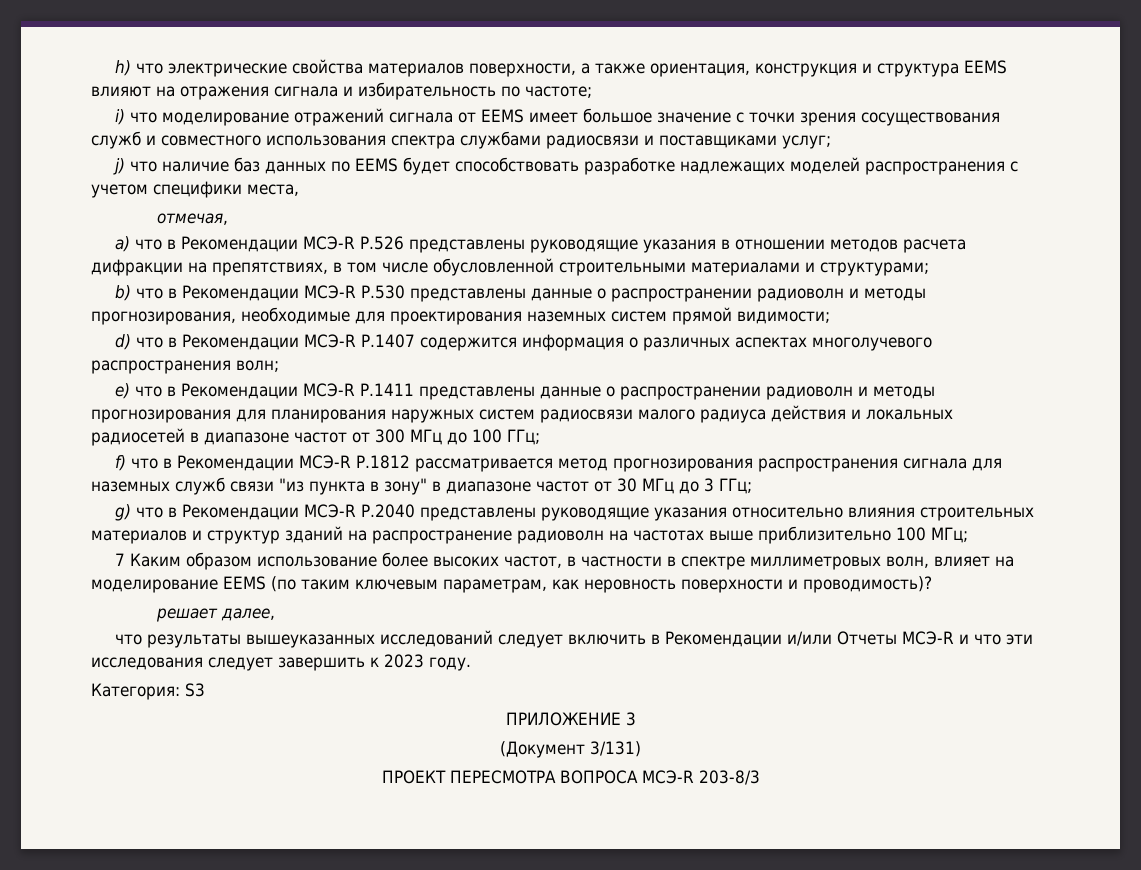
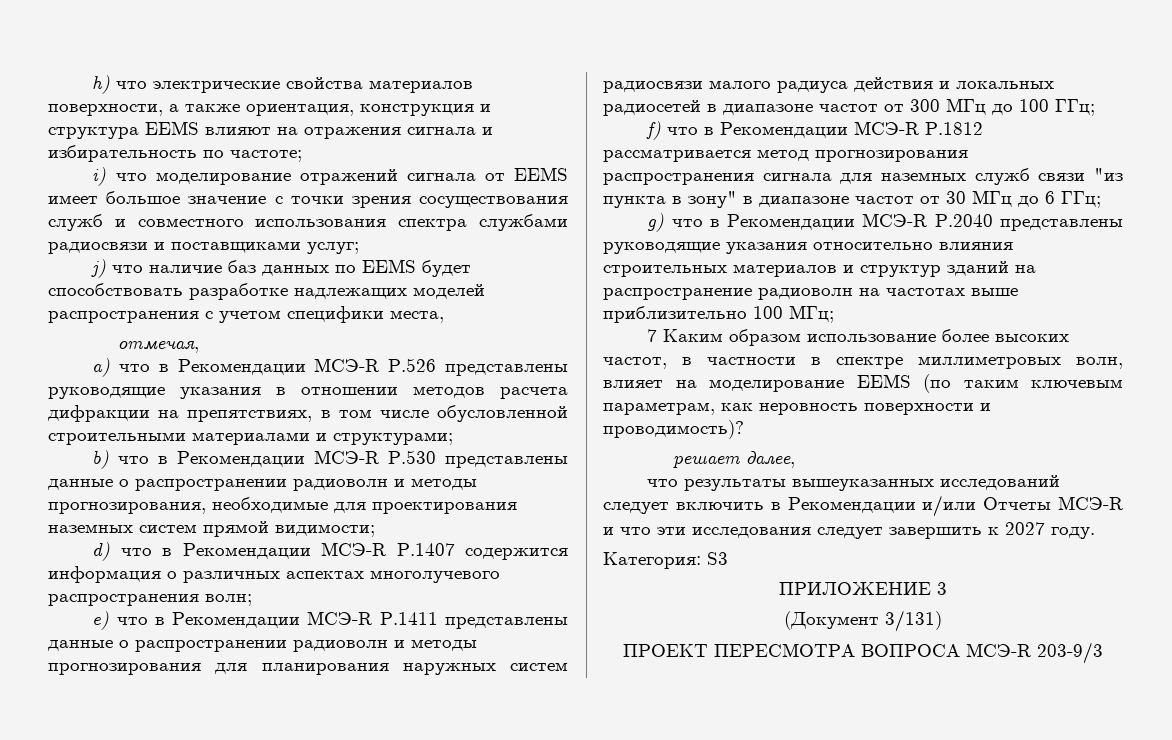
[704,478,714,492] 3 -> [1045,191,1055,204] 6
[384,654,424,668] 2023 -> [1005,522,1045,535] 2027
[698,770,760,785] 203-8/3 -> [1037,642,1103,664] 203-9/3

